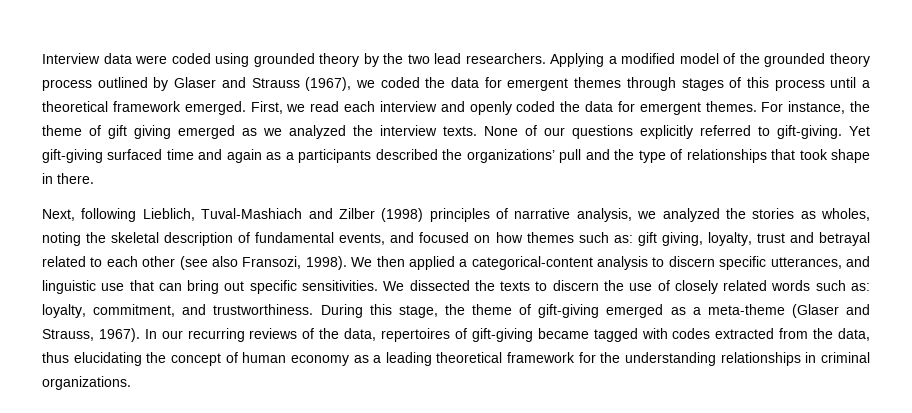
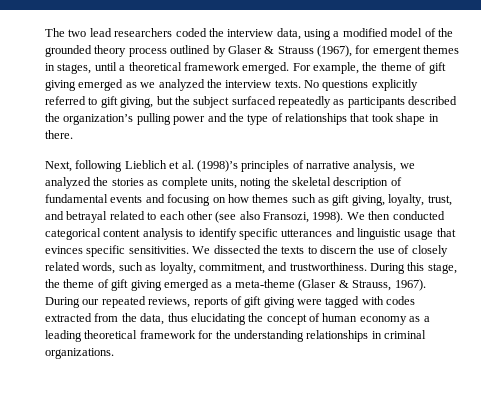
[42,53,605,67] Interview data were coded using grounded theory by the two lead researchers. Applying -> [45,28,331,40] The two lead researchers coded the interview data, using
[221,77,246,88] and -> [264,46,275,54] &
[355,77,825,91] we coded the data for emergent themes through stages of this process -> [355,45,460,57] [45,63,92,74] for emergent themes in stages,
[250,101,846,115] First, we read each interview and openly coded the data for emergent themes. For instance, -> [292,62,359,74] For example,
[484,125,565,136] None of our -> [304,80,319,88] No
[777,125,870,139] [42,149,582,163] gift-giving. Yet gift-giving surfaced time and again as a participants described the organizations’ pull -> [100,96,458,108] [45,113,206,125] gift giving, but the subject surfaced repeatedly as participants described the organization’s pulling power
[142,208,424,222] Lieblich, Tuval-Mashiach and Zilber (1998) -> [124,160,238,172] Lieblich et al. (1998)’s
[821,208,870,221] wholes, -> [161,177,237,189] complete units,
[339,232,470,245] events, and focused -> [110,194,211,206] events and focusing
[613,235,633,243] as: -> [318,197,329,203] as
[756,233,785,243] trust -> [427,195,452,206] trust,
[408,256,871,270] [42,280,245,294] applied a categorical-content analysis to discern specific utterances, and linguistic use that can bring out -> [392,211,445,220] [45,228,456,240] [45,246,83,254] conducted categorical content analysis to identify specific utterances and linguistic usage that evinces
[771,280,871,291] words such as: -> [82,262,157,274] words, such as
[538,304,600,318] gift-giving -> [111,279,162,291] gift giving
[846,304,870,315] and -> [338,280,349,288] &
[144,328,589,342] In our recurring reviews of the data, repertoires of gift-giving became -> [45,296,322,308] During our repeated reviews, reports of gift giving were

